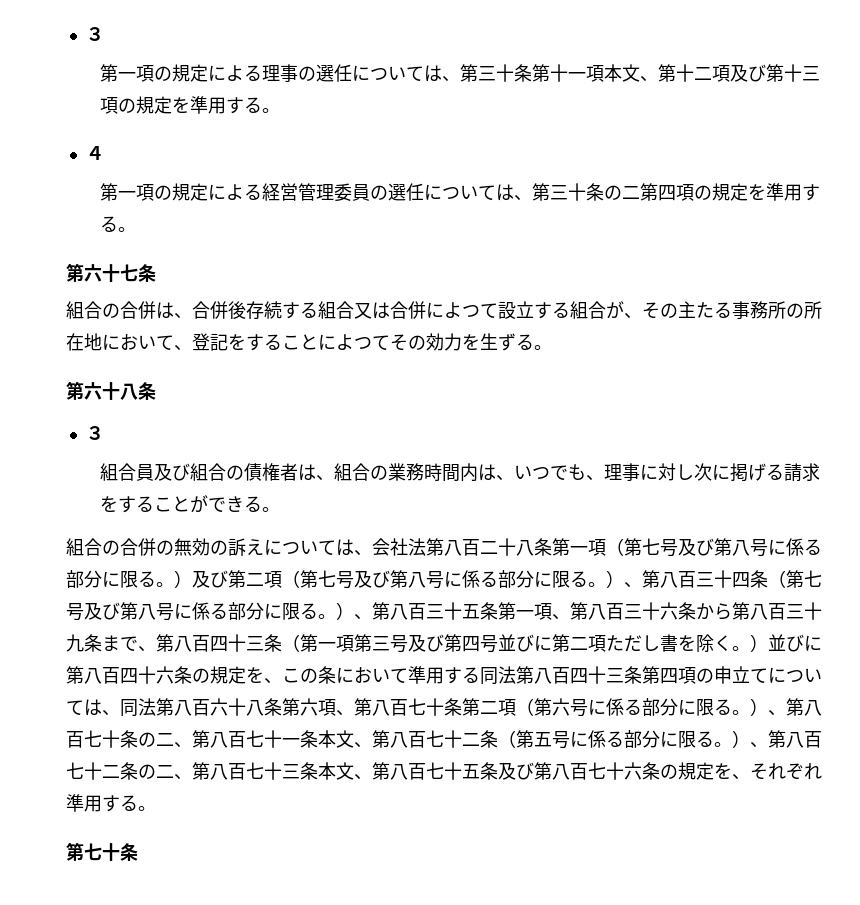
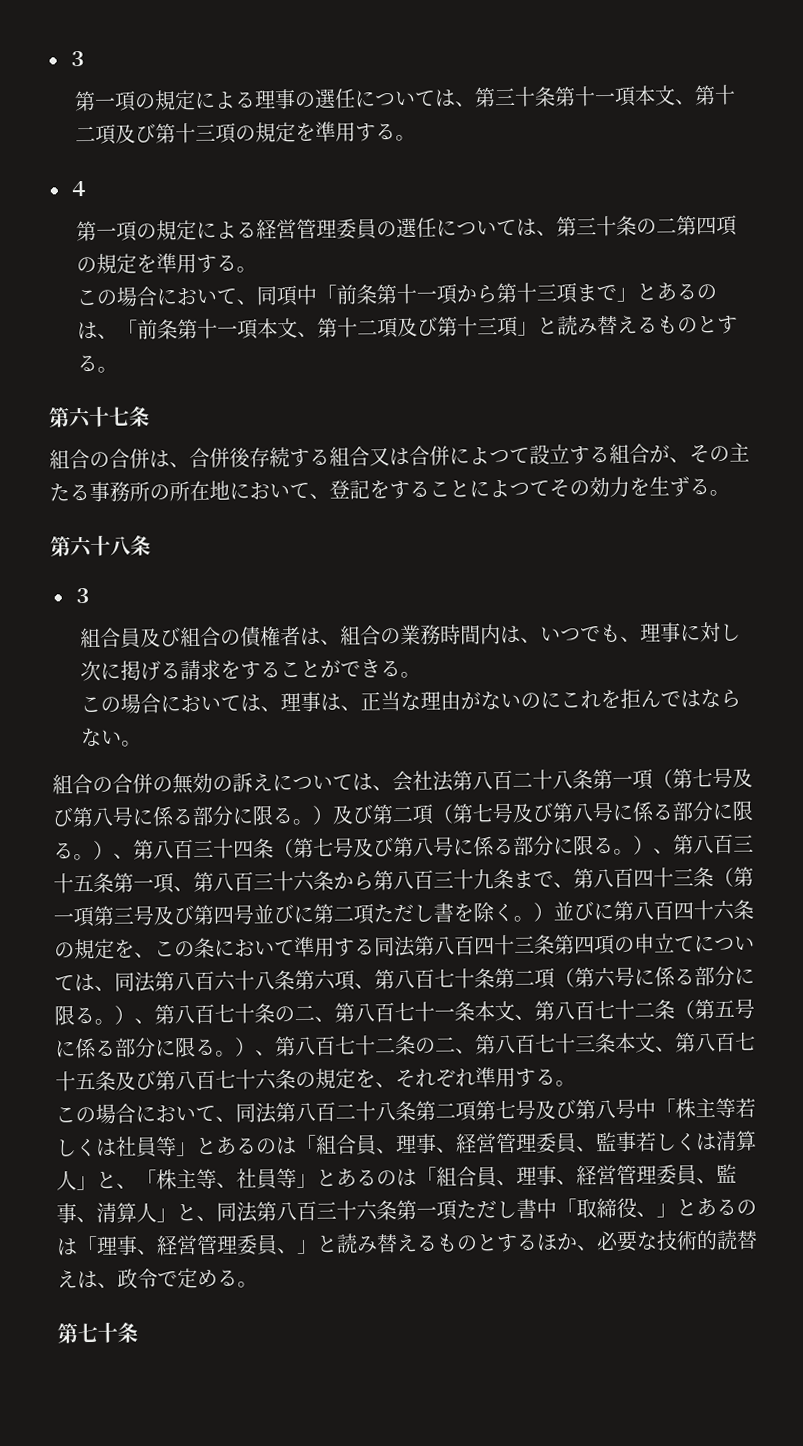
(137, 229) none -> [76,282,718,307] [77,314,739,340] [77,354,119,373] // この場合において、同項中「前条第十一項から第十三項まで」とあるのは、「前条第十一項本文、第十二項及び第十三項」と読み替えるものとする。
(281, 509) none -> [80,688,742,714] [81,727,143,747] // この場合においては、理事は、正当な理由がないのにこれを拒んではならない。
(156, 808) none -> [55,1097,756,1124] [55,1130,757,1157] [56,1163,737,1191] [56,1197,757,1224] [56,1229,758,1256] [57,1267,258,1289] // この場合において、同法第八百二十八条第二項第七号及び第八号中「株主等若しくは社員等」とあるのは「組合員、理事、経営管理委員、監事若しくは清算人」と、「株主等、社員等」とあるのは「組合員、理事、経営管理委員、監事、清算人」と、同法第八百三十六条第一項ただし書中「取締役、」とあるのは「理事、経営管理委員、」と読み替えるものとするほか、必要な技術的読替えは、政令で定める。

